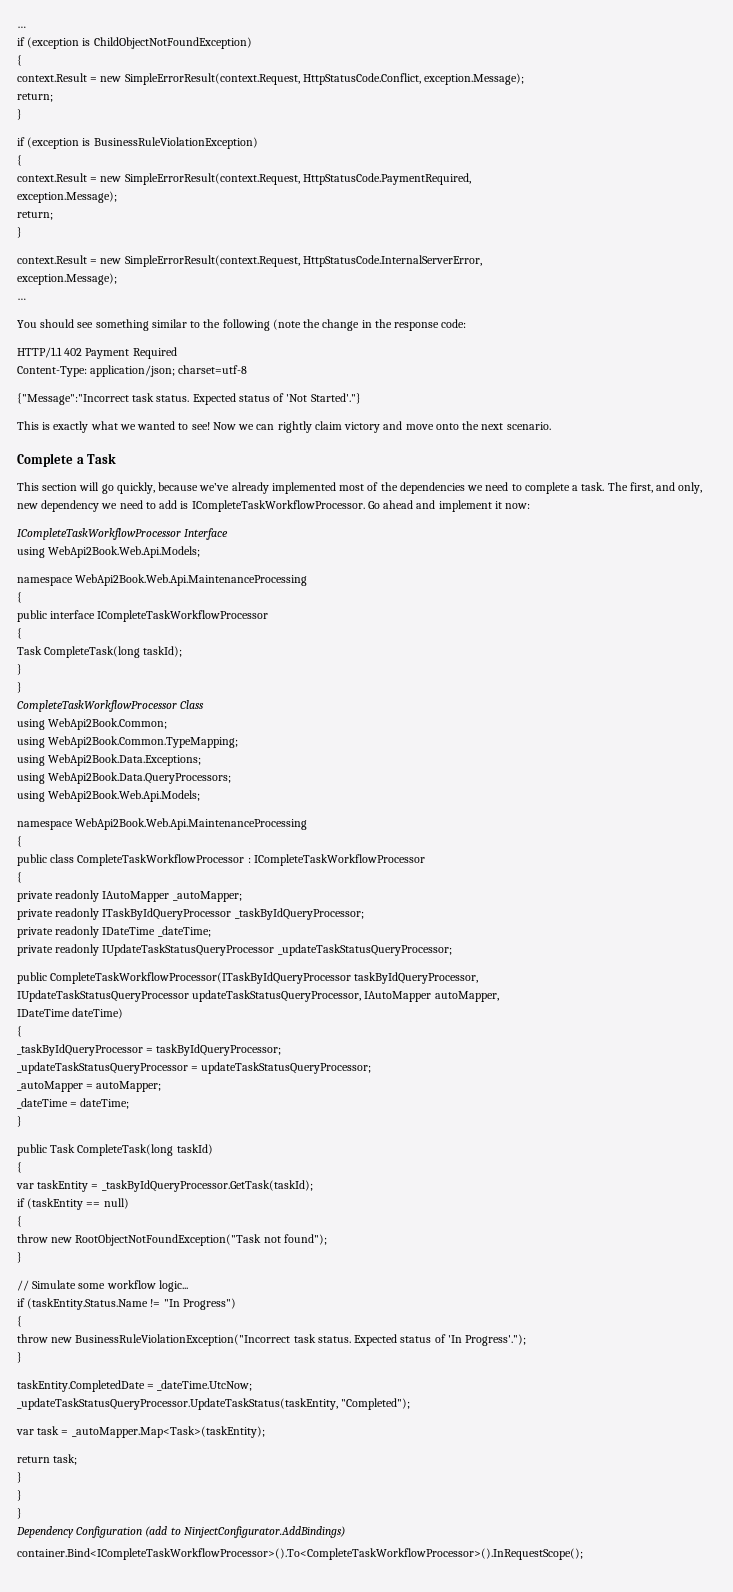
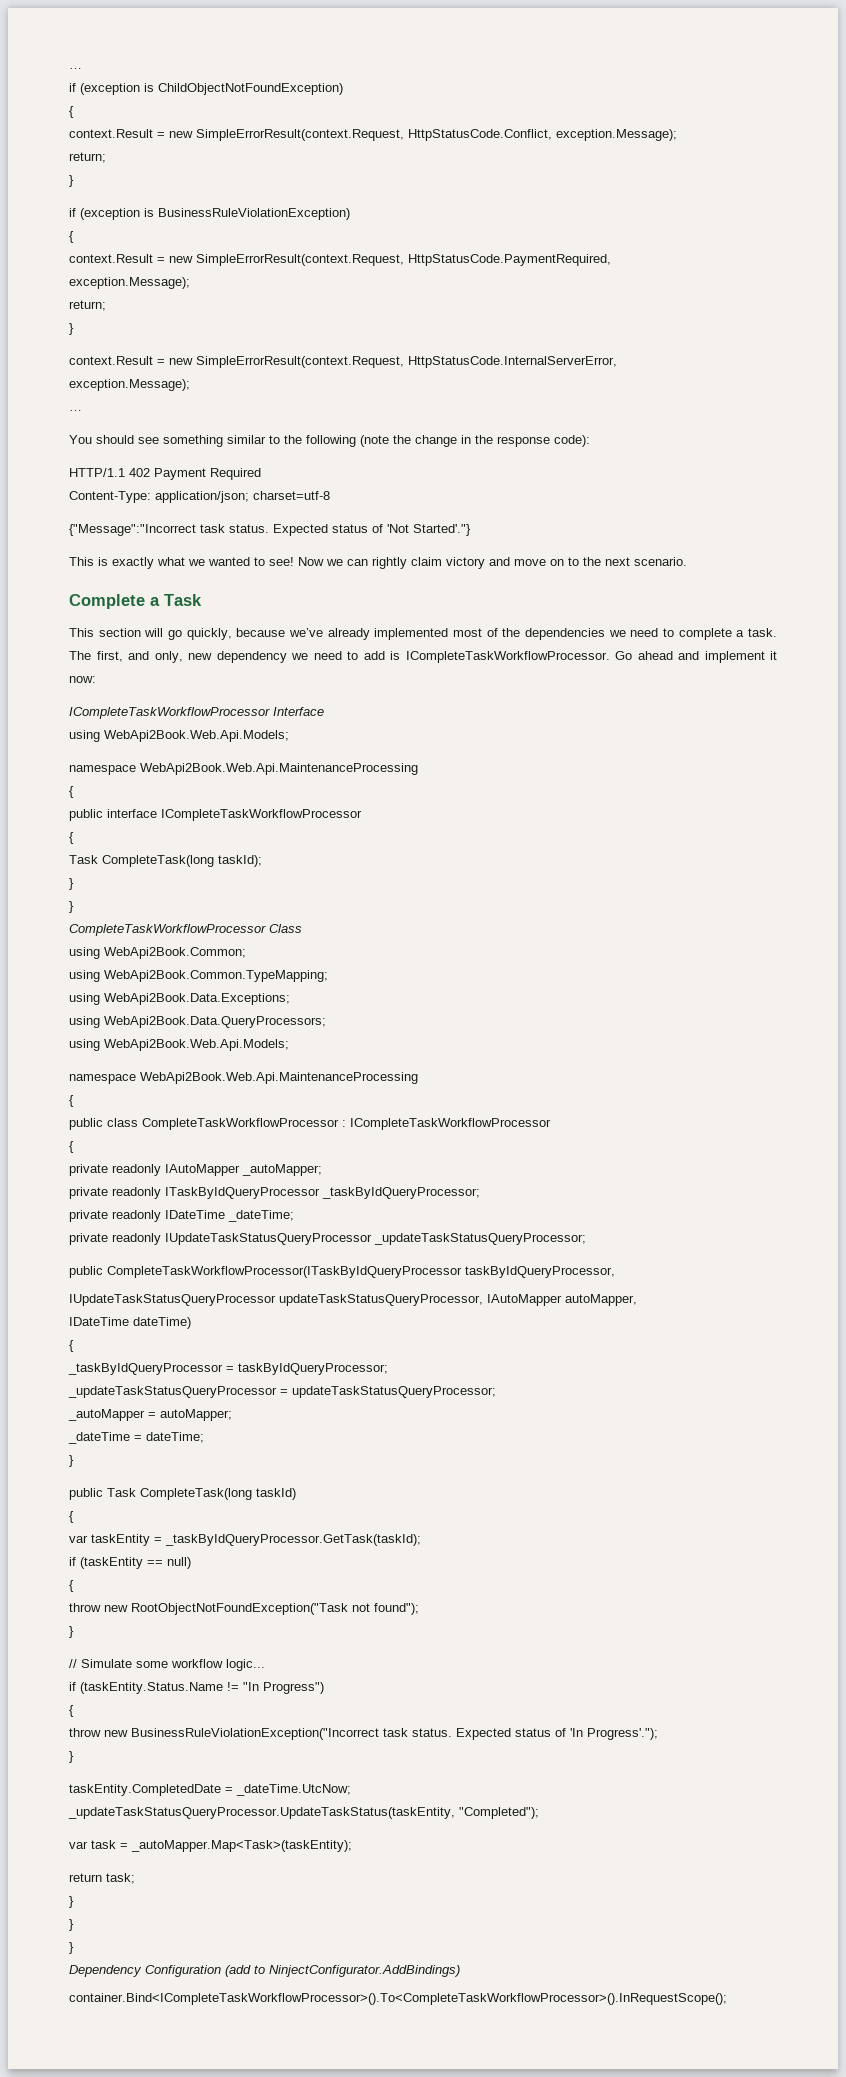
[441,319,467,328] code: -> [554,435,590,447] code):
[435,423,459,430] onto -> [550,557,579,566] on to

